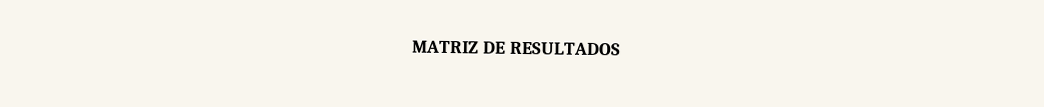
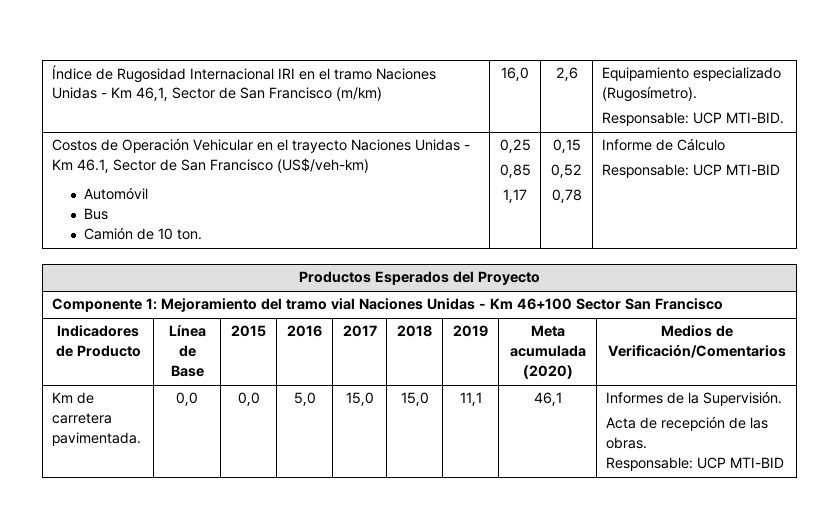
[412,40,621,56] MATRIZ DE RESULTADOS -> [51,65,436,83] [51,87,382,101] [501,67,529,81] [555,67,578,81] [601,67,781,81] [601,86,697,102] [601,112,784,126] [51,138,470,153] [51,158,369,173] [83,187,148,200] [83,208,108,220] [83,227,202,240] [499,139,531,153] [499,164,531,178] [503,189,527,203] [552,139,581,153] [551,164,582,178] [551,189,582,203] [601,138,725,151] [601,164,780,178] [299,271,540,285] [51,298,723,312] [57,325,139,337] [55,345,141,357] [168,325,206,337] [178,345,196,357] [170,365,204,377] [231,325,266,337] [287,325,322,337] [342,325,377,337] [397,325,432,337] [453,325,488,337] [530,325,565,337] [509,345,586,357] [522,365,573,379] [660,325,733,337] [607,345,786,358] [51,392,94,404] [51,413,112,424] [51,432,141,446] [176,392,198,406] [237,392,260,406] [293,392,316,406] [345,392,374,406] [400,392,429,406] [459,392,482,406] [533,392,562,406] [605,391,782,406] [605,416,768,431] [605,437,647,449] [605,457,784,471] Índice de Rugosidad Internacional IRI en el tramo Naciones Unidas - Km 46,1, Sector de San Francisco (m/km) | 16,0 | 2,6 | Equipamiento especializado (Rugosímetro). // Responsable: UCP MTI-BID. // Costos de Operación Vehicular en el trayecto Naciones Unidas - Km 46.1, Sector de San Francisco (US$/veh-km) // Automóvil // Bus // Camión de 10 ton. | 0,25 // 0,85 // 1,17 | 0,15 // 0,52 // 0,78 | Informe de Cálculo // Responsable: UCP MTI-BID // Productos Esperados del Proyecto // Componente 1: Mejoramiento del tramo vial Naciones Unidas - Km 46+100 Sector San Francisco // Indicadores de Producto | Línea de Base | 2015 | 2016 | 2017 | 2018 | 2019 | Meta acumulada (2020) | Medios de Verificación/Comentarios // Km de carretera pavimentada. | 0,0 | 0,0 | 5,0 | 15,0 | 15,0 | 11,1 | 46,1 | Informes de la Supervisión. // Acta de recepción de las obras. // Responsable: UCP MTI-BID

